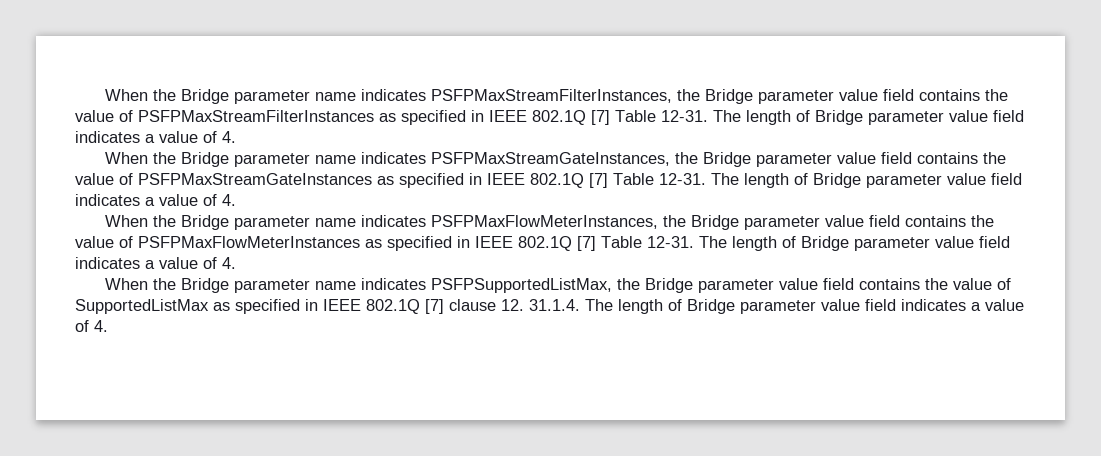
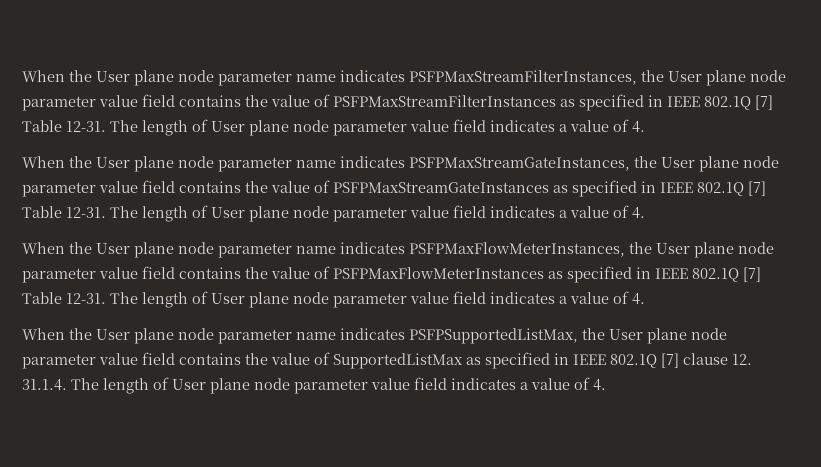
[104,89,229,104] When the Bridge -> [22,70,214,86] When the User plane node
[704,89,753,104] Bridge -> [668,70,786,86] User plane node
[815,110,863,125] Bridge -> [211,120,329,136] User plane node
[180,152,229,167] Bridge -> [96,156,214,172] User plane node
[702,152,751,167] Bridge -> [661,156,779,172] User plane node
[813,173,861,188] Bridge -> [211,206,329,222] User plane node
[180,215,229,230] Bridge -> [96,242,214,258] User plane node
[690,215,739,230] Bridge -> [656,242,774,258] User plane node
[801,236,849,251] Bridge -> [211,292,329,308] User plane node
[180,278,229,293] Bridge -> [96,328,214,344] User plane node
[644,278,693,293] Bridge -> [609,328,727,344] User plane node
[687,299,735,314] Bridge -> [172,378,290,394] User plane node

